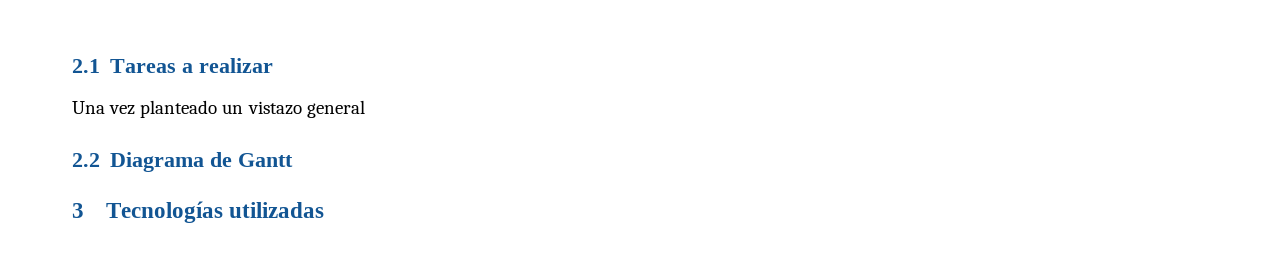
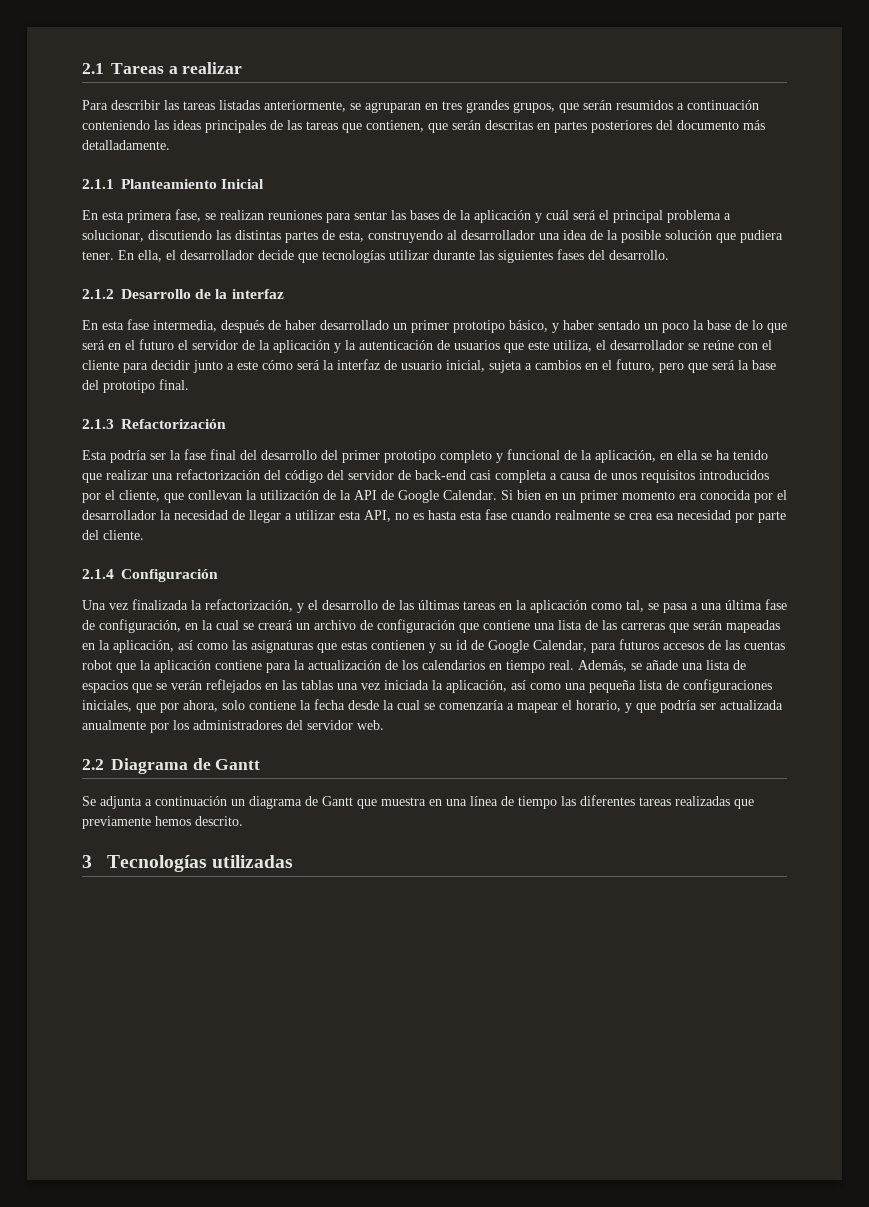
[72,100,365,118] [72,152,293,172] Una vez planteado un vistazo general // 2.2 Diagrama de Gantt -> [82,100,759,113] [82,120,765,133] [82,140,170,150] [82,179,265,189] [82,209,731,223] [82,230,783,243] [82,249,669,263] [82,289,284,299] [82,319,787,333] [82,339,772,353] [82,359,776,373] [82,379,189,393] [82,419,226,429] [82,449,768,463] [82,469,769,483] [82,490,787,503] [82,509,786,523] [82,530,144,540] [82,569,218,582] [82,599,787,613] [82,619,780,633] [82,639,785,653] [82,660,746,673] [82,679,772,693] [82,699,783,713] [82,720,384,733] [82,758,261,774] [82,795,754,809] [82,816,243,829] Para describir las tareas listadas anteriormente, se agruparan en tres grandes grupos, que serán resumidos a continuación conteniendo las ideas principales de las tareas que contienen, que serán descritas en partes posteriores del documento más detalladamente. // 2.1.1 Planteamiento Inicial // En esta primera fase, se realizan reuniones para sentar las bases de la aplicación y cuál será el principal problema a solucionar, discutiendo las distintas partes de esta, construyendo al desarrollador una idea de la posible solución que pudiera tener. En ella, el desarrollador decide que tecnologías utilizar durante las siguientes fases del desarrollo. // 2.1.2 Desarrollo de la interfaz // En esta fase intermedia, después de haber desarrollado un primer prototipo básico, y haber sentado un poco la base de lo que será en el futuro el servidor de la aplicación y la autenticación de usuarios que este utiliza, el desarrollador se reúne con el cliente para decidir junto a este cómo será la interfaz de usuario inicial, sujeta a cambios en el futuro, pero que será la base del prototipo final. // 2.1.3 Refactorización // Esta podría ser la fase final del desarrollo del primer prototipo completo y funcional de la aplicación, en ella se ha tenido que realizar una refactorización del código del servidor de back-end casi completa a causa de unos requisitos introducidos por el cliente, que conllevan la utilización de la API de Google Calendar. Si bien en un primer momento era conocida por el desarrollador la necesidad de llegar a utilizar esta API, no es hasta esta fase cuando realmente se crea esa necesidad por parte del cliente. // 2.1.4 Configuración // Una vez finalizada la refactorización, y el desarrollo de las últimas tareas en la aplicación como tal, se pasa a una última fase de configuración, en la cual se creará un archivo de configuración que contiene una lista de las carreras que serán mapeadas en la aplicación, así como las asignaturas que estas contienen y su id de Google Calendar, para futuros accesos de las cuentas robot que la aplicación contiene para la actualización de los calendarios en tiempo real. Además, se añade una lista de espacios que se verán reflejados en las tablas una vez iniciada la aplicación, así como una pequeña lista de configuraciones iniciales, que por ahora, solo contiene la fecha desde la cual se comenzaría a mapear el horario, y que podría ser actualizada anualmente por los administradores del servidor web. // 2.2 Diagrama de Gantt // Se adjunta a continuación un diagrama de Gantt que muestra en una línea de tiempo las diferentes tareas realizadas que previamente hemos descrito.

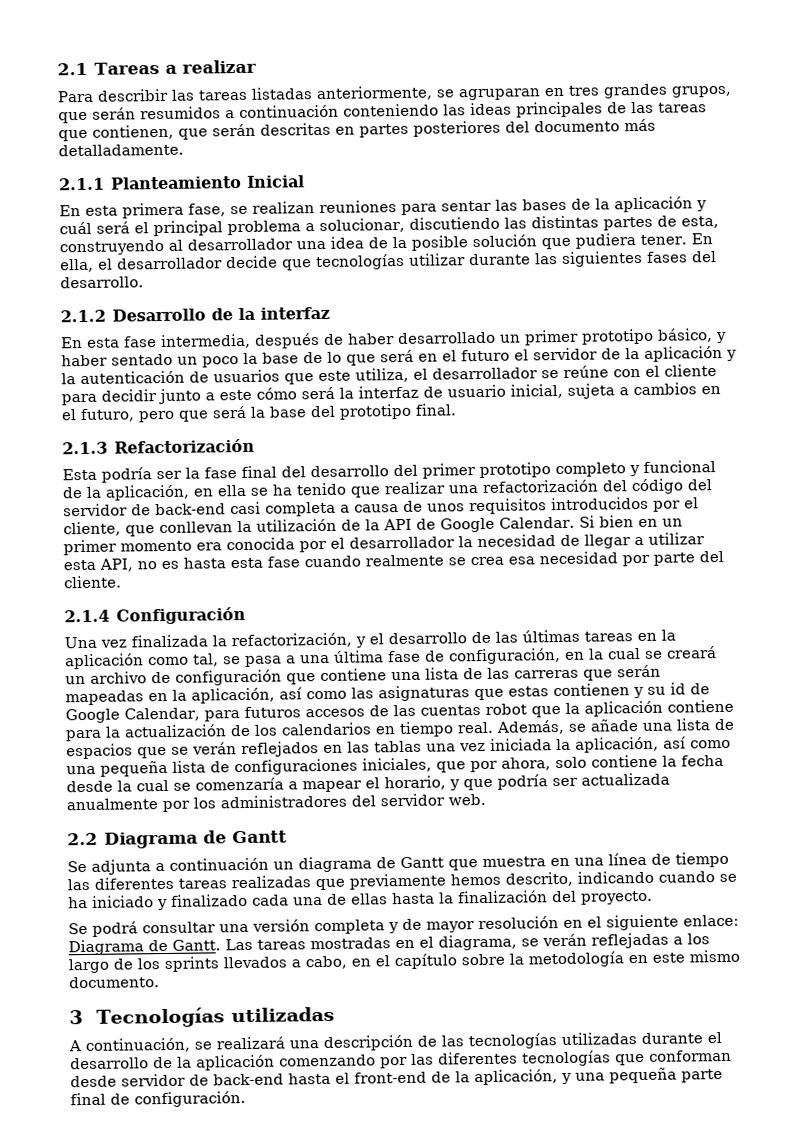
[195,816,243,826] [82,855,293,872] descrito. // 3 Tecnologías utilizadas -> [505,870,737,887] [68,890,653,911] [68,914,739,937] [68,932,710,956] [68,949,740,974] [69,976,160,989] [69,1006,335,1028] [68,1032,722,1054] [70,1049,732,1071] [70,1067,723,1088] [70,1091,246,1108] descrito, indicando cuando se ha iniciado y finalizado cada una de ellas hasta la finalización del proyecto. // Se podrá consultar una versión completa y de mayor resolución en el siguiente enlace: Diagrama de Gantt. Las tareas mostradas en el diagrama, se verán reflejadas a los largo de los sprints llevados a cabo, en el capítulo sobre la metodología en este mismo documento. // 3 Tecnologías utilizadas // A continuación, se realizará una descripción de las tecnologías utilizadas durante el desarrollo de la aplicación comenzando por las diferentes tecnologías que conforman desde servidor de back-end hasta el front-end de la aplicación, y una pequeña parte final de configuración.

